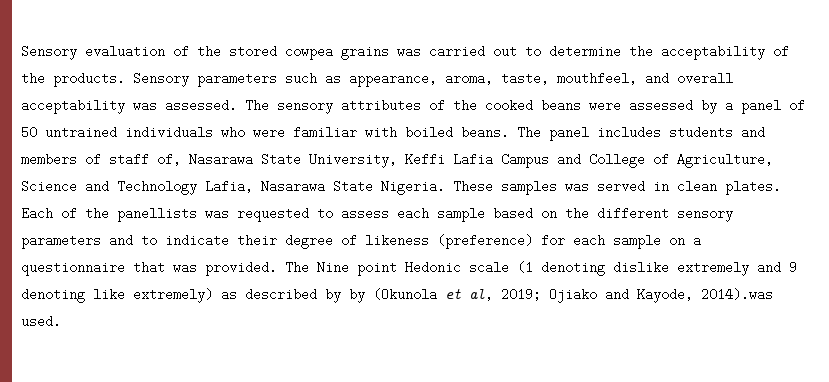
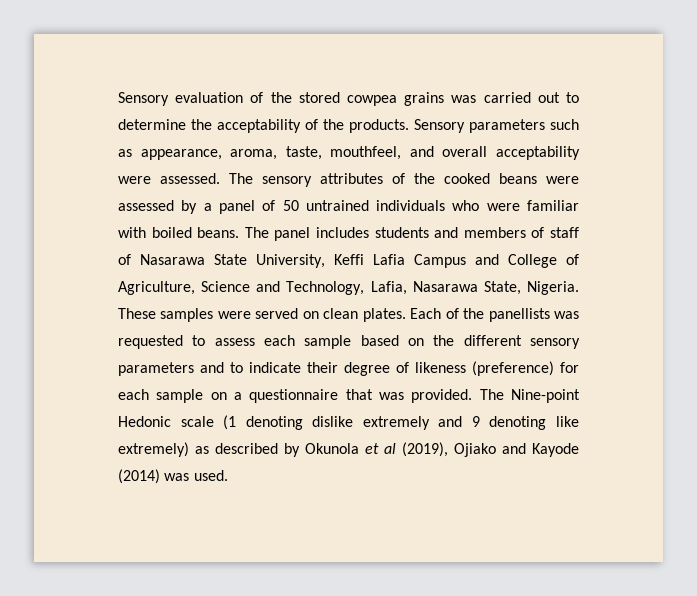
[133,99,157,112] was -> [118,176,151,184] were
[157,153,181,166] of, -> [118,254,131,265] of
[117,180,197,195] Technology -> [286,281,365,295] Technology,
[333,180,373,193] State -> [483,281,521,295] State,
[565,180,669,193] was served in -> [217,308,319,319] were served on
[317,261,397,276] Nine point -> [510,389,580,403] Nine-point
[349,288,773,303] by (Okunola et al, 2019; Ojiako and Kayode, 2014).was -> [305,442,579,457] [118,469,190,484] Okunola et al (2019), Ojiako and Kayode (2014) was

